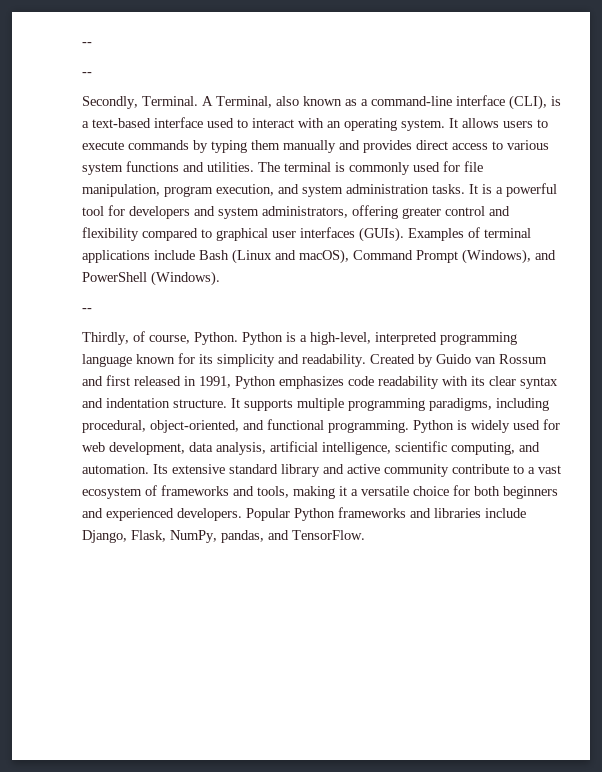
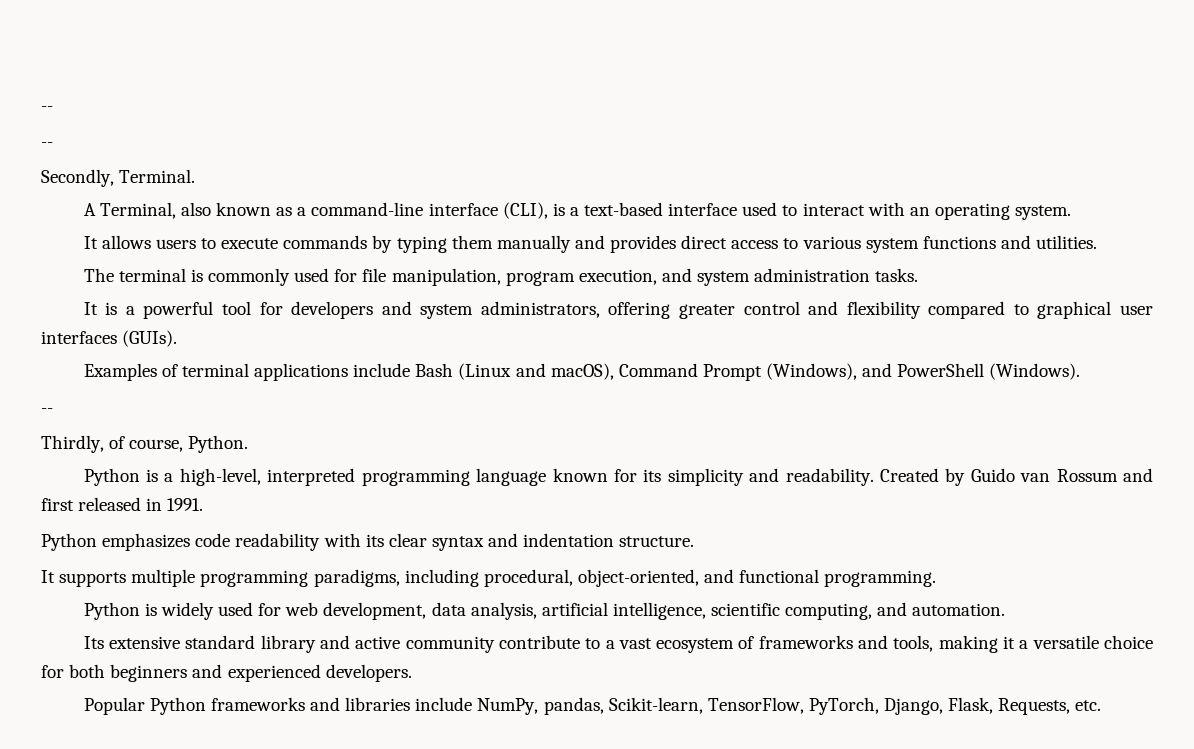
(198, 101) none -> (196, 176) //
(445, 125) none -> (1072, 212) //
(254, 167) none -> (1098, 242) //
(465, 189) none -> (919, 275) //
(404, 234) none -> (178, 338) //
(238, 338) none -> (249, 444) //
[199,376,231,388] 1991, -> [167,498,204,511] 1991. //
(227, 403) none -> (695, 541) //
(409, 426) none -> (937, 578) //
(149, 469) none -> (1006, 609) //
(242, 514) none -> (412, 673) //
[82,530,365,543] Django, Flask, NumPy, pandas, and TensorFlow. -> [477,697,1102,715] NumPy, pandas, Scikit-learn, TensorFlow, PyTorch, Django, Flask, Requests, etc.

